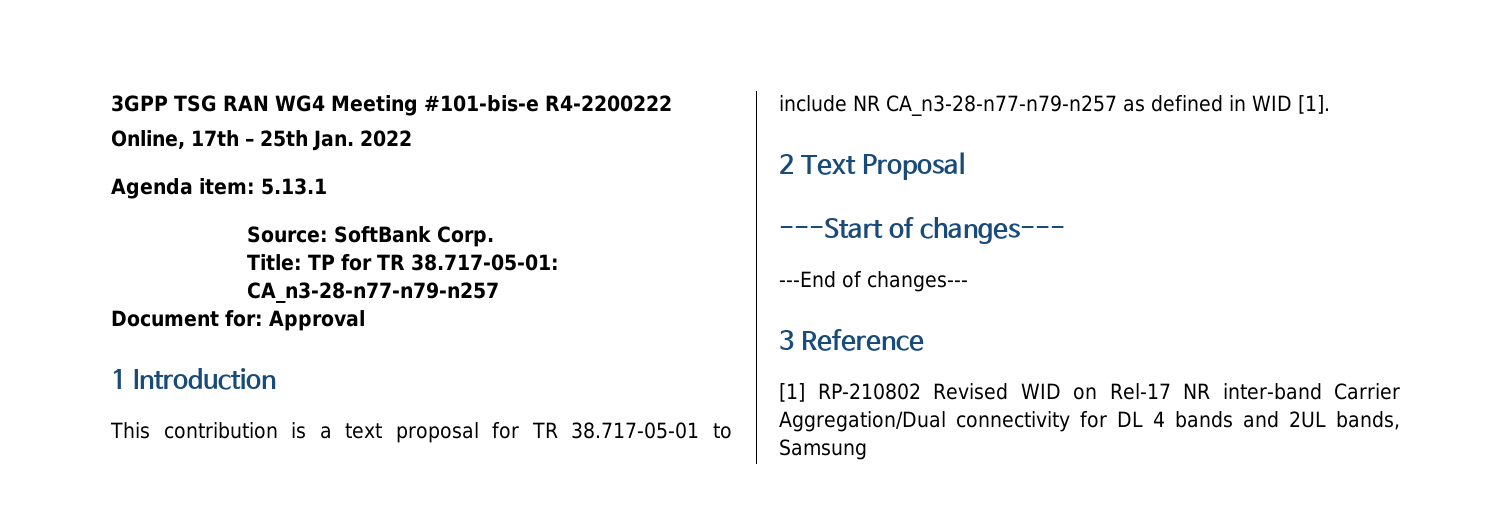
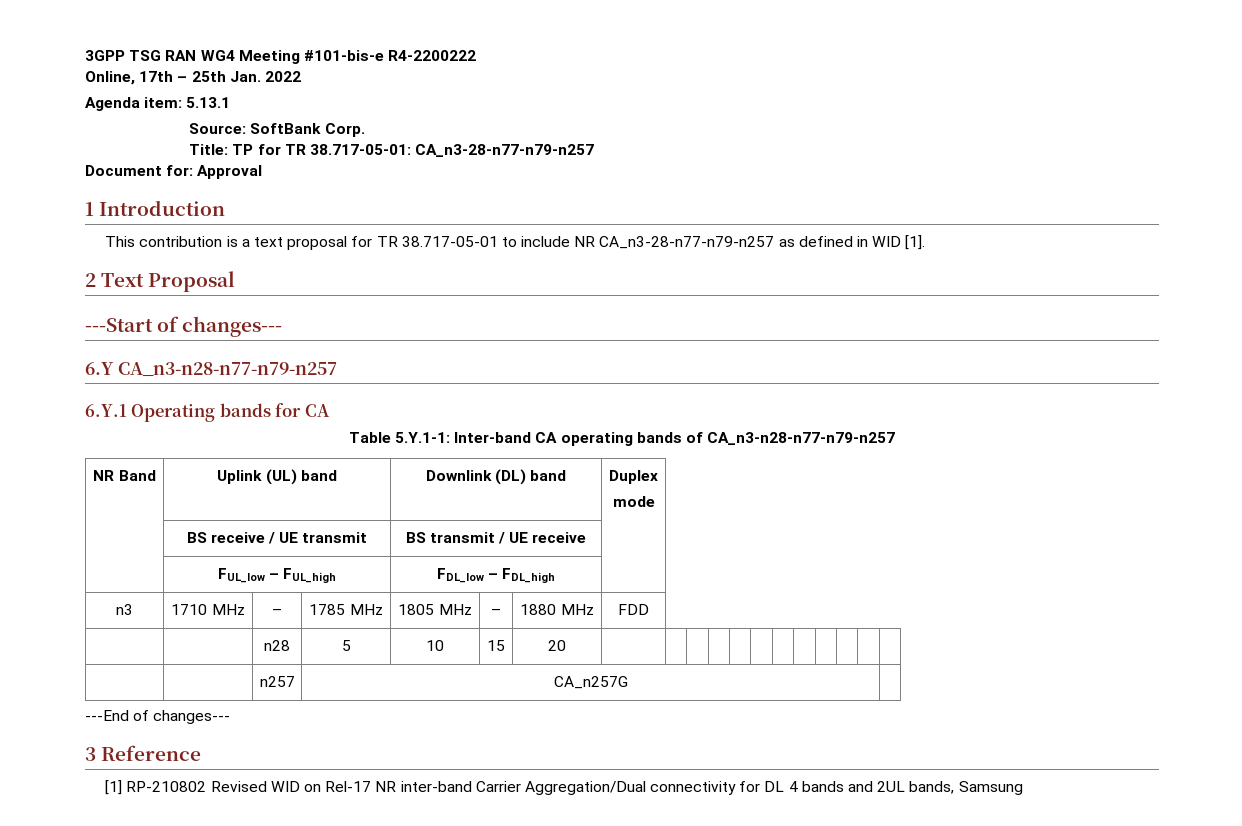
(1066, 230) none -> [85,362,337,377] [85,403,330,422] [348,432,896,446] [93,470,156,481] [217,469,337,485] [425,469,567,485] [609,470,658,484] [612,496,655,507] [186,532,368,544] [405,532,587,544] [217,568,337,583] [436,568,556,583] [116,604,133,615] [171,604,245,615] [272,609,282,615] [309,604,383,615] [398,604,472,615] [491,609,501,615] [520,604,594,615] [618,604,649,615] [264,640,290,651] [341,640,351,651] [426,640,444,651] [487,640,505,651] [548,640,566,651] [259,676,295,687] [553,676,628,689] // 6.Y CA_n3-n28-n77-n79-n257 // 6.Y.1 Operating bands for CA // Table 5.Y.1-1: Inter-band CA operating bands of CA_n3-n28-n77-n79-n257 // NR Band | Uplink (UL) band | Downlink (DL) band | Duplex // mode // | BS receive / UE transmit | BS transmit / UE receive | // | FUL_low – FUL_high | FDL_low – FDL_high | // n3 | 1710 MHz | – | 1785 MHz | 1805 MHz | – | 1880 MHz | FDD // | | n28 | 5 | 10 | 15 | 20 | | | | | | | | | | | | // | | n257 | CA_n257G |

